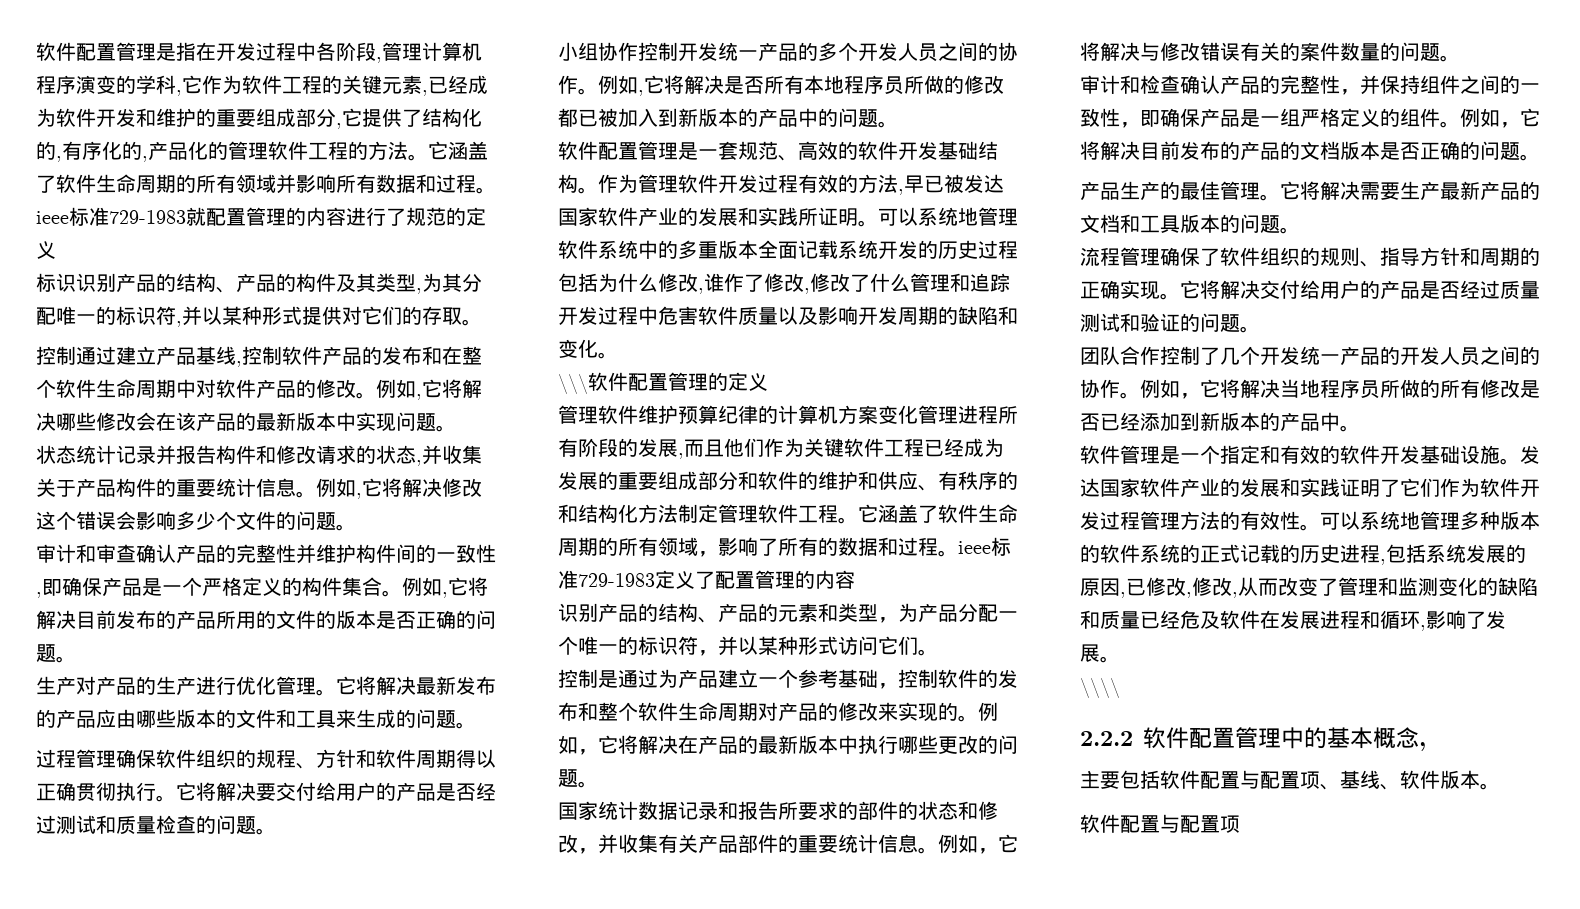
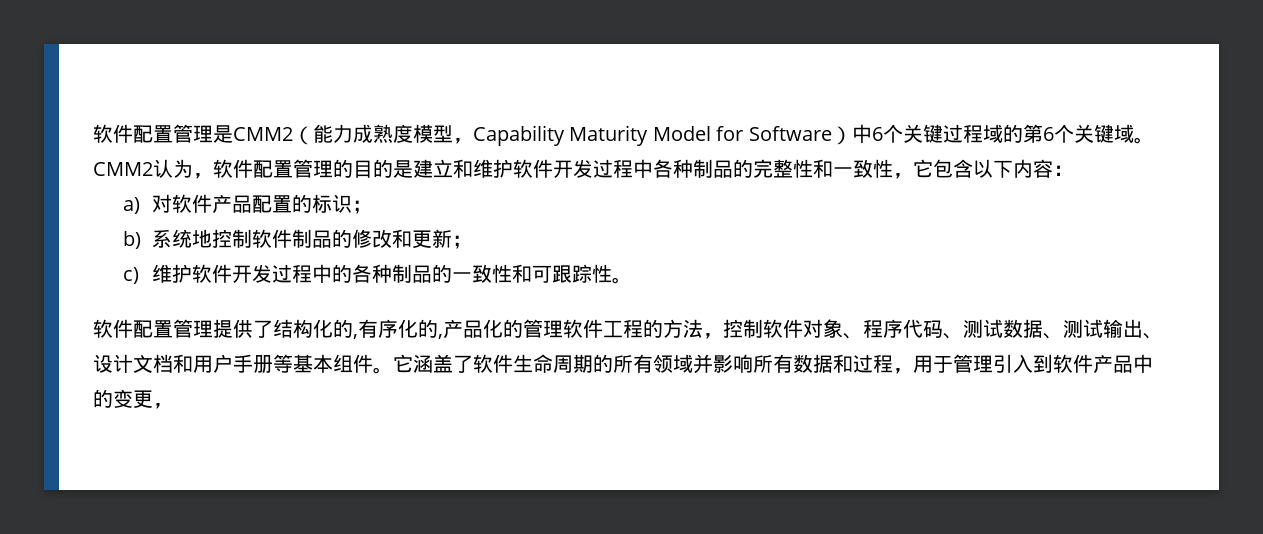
[36,42,482,63] [36,75,488,96] [36,108,362,129] 软件配置管理是指在开发过程中各阶段,管理计算机程序演变的学科,它作为软件工程的关键元素,已经成为软件开发和维护的重要组成部分,它 -> [93,124,1154,146] [93,159,1073,179] [122,194,373,214] [122,229,473,249] [122,264,633,284] [93,319,213,338] 软件配置管理是CMM2（能力成熟度模型，Capability Maturity Model for Software）中6个关键过程域的第6个关键域。CMM2认为，软件配置管理的目的是建立和维护软件开发过程中各种制品的完整性和一致性，它包含以下内容： // a)对软件产品配置的标识； // b)系统地控制软件制品的修改和更新； // c)维护软件开发过程中的各种制品的一致性和可跟踪性。 // 软件配置管理
(408, 150) none -> [703,319,1163,339] [93,354,373,373] ，控制软件对象、程序代码、测试数据、测试输出、设计文档和用户手册等基本组件
[476,187,496,194] [36,207,486,226] [36,241,56,259] [36,273,482,294] [36,306,482,327] [36,346,482,367] [36,379,482,400] [36,412,456,432] [36,445,482,466] [36,478,482,499] [36,511,356,531] [36,544,496,564] [36,577,488,598] [36,610,496,629] [36,644,76,663] [36,676,496,696] [36,709,476,729] [36,749,496,769] [36,782,496,802] [36,815,276,835] [558,42,1018,62] [558,75,1004,96] [558,108,898,128] [558,141,998,161] [558,174,1004,195] [558,207,1018,227] [558,240,1018,259] [558,273,1010,294] [558,306,1018,325] [558,339,618,359] [558,372,768,394] [558,405,1018,424] [558,438,1004,459] [558,471,1018,491] [558,504,1018,524] [558,537,1011,557] [558,570,855,589] [558,603,1018,623] [558,636,938,656] [558,669,1018,689] [558,702,998,722] [558,735,1018,755] [558,769,598,788] [558,801,998,820] [558,834,1018,854] [1080,42,1460,62] [1080,75,1540,95] [1080,108,1540,128] [1080,141,1540,161] [1080,181,1540,201] [1080,214,1300,234] [1080,247,1540,267] [1080,280,1540,300] [1080,313,1260,333] [1080,346,1540,366] [1080,379,1540,399] [1080,412,1360,432] [1080,445,1540,465] [1080,478,1540,497] [1080,511,1540,531] [1080,544,1526,565] [1080,577,1538,598] [1080,610,1506,631] [1080,644,1120,663] [1080,678,1120,698] [1080,727,1426,751] [1080,770,1500,790] [1080,814,1240,833] 。ieee标准729-1983就配置管理的内容进行了规范的定义 // 标识识别产品的结构、产品的构件及其类型,为其分配唯一的标识符,并以某种形式提供对它们的存取。 // 控制通过建立产品基线,控制软件产品的发布和在整个软件生命周期中对软件产品的修改。例如,它将解决哪些修改会在该产品的最新版本中实现问题。 // 状态统计记录并报告构件和修改请求的状态,并收集关于产品构件的重要统计信息。例如,它将解决修改这个错误会影响多少个文件的问题。 // 审计和审查确认产品的完整性并维护构件间的一致性,即确保产品是一个严格定义的构件集合。例如,它将解决目前发布的产品所用的文件的版本是否正确的问题。 // 生产对产品的生产进行优化管理。它将解决最新发布的产品应由哪些版本的文件和工具来生成的问题。 // 过程管理确保软件组织的规程、方针和软件周期得以正确贯彻执行。它将解决要交付给用户的产品是否经过测试和质量检查的问题。 // 小组协作控制开发统一产品的多个开发人员之间的协作。例如,它将解决是否所有本地程序员所做的修改都已被加入到新版本的产品中的问题。 // 软件配置管理是一套规范、高效的软件开发基础结构。作为管理软件开发过程有效的方法,早已被发达国家软件产业的发展和实践所证明。可以系统地管理软件系统中的多重版本全面记载系统开发的历史过程包括为什么修改,谁作了修改,修改了什么管理和追踪开发过程中危害软件质量以及影响开发周期的缺陷和变化。 // \\\软件配置管理的定义 // 管理软件维护预算纪律的计算机方案变化管理进程所有阶段的发展,而且他们作为关键软件工程已经成为发展的重要组成部分和软件的维护和供应、有秩序的和结构化方法制定管理软件工程。它涵盖了软件生命周期的所有领域，影响了所有的数据和过程。ieee标准729-1983定义了配置管理的内容 // 识别产品的结构、产品的元素和类型，为产品分配一个唯一的标识符，并以某种形式访问它们。 // 控制是通过为产品建立一个参考基础，控制软件的发布和整个软件生命周期对产品的修改来实现的。例如，它将解决在产品的最新版本中执行哪些更改的问题。 // 国家统计数据记录和报告所要求的部件的状态和修改，并收集有关产品部件的重要统计信息。例如，它将解决与修改错误有关的案件数量的问题。 // 审计和检查确认产品的完整性，并保持组件之间的一致性，即确保产品是一组严格定义的组件。例如，它将解决目前发布的产品的文档版本是否正确的问题。 // 产品生产的最佳管理。它将解决需要生产最新产品的文档和工具版本的问题。 // 流程管理确保了软件组织的规则、指导方针和周期的正确实现。它将解决交付给用户的产品是否经过质量测试和验证的问题。 // 团队合作控制了几个开发统一产品的开发人员之间的协作。例如，它将解决当地程序员所做的所有修改是否已经添加到新版本的产品中。 // 软件管理是一个指定和有效的软件开发基础设施。发达国家软件产业的发展和实践证明了它们作为软件开发过程管理方法的有效性。可以系统地管理多种版本的软件系统的正式记载的历史进程,包括系统发展的原因,已修改,修改,从而改变了管理和监测变化的缺陷和质量已经危及软件在发展进程和循环,影响了发展。 // \\\\ // 2.2.2软件配置管理中的基本概念, // 主要包括软件配置与配置项、基线、软件版本。 // 软件配置与配置项 -> [893,354,1153,374] [93,389,173,409] ，用于管理引入到软件产品中的变更，

